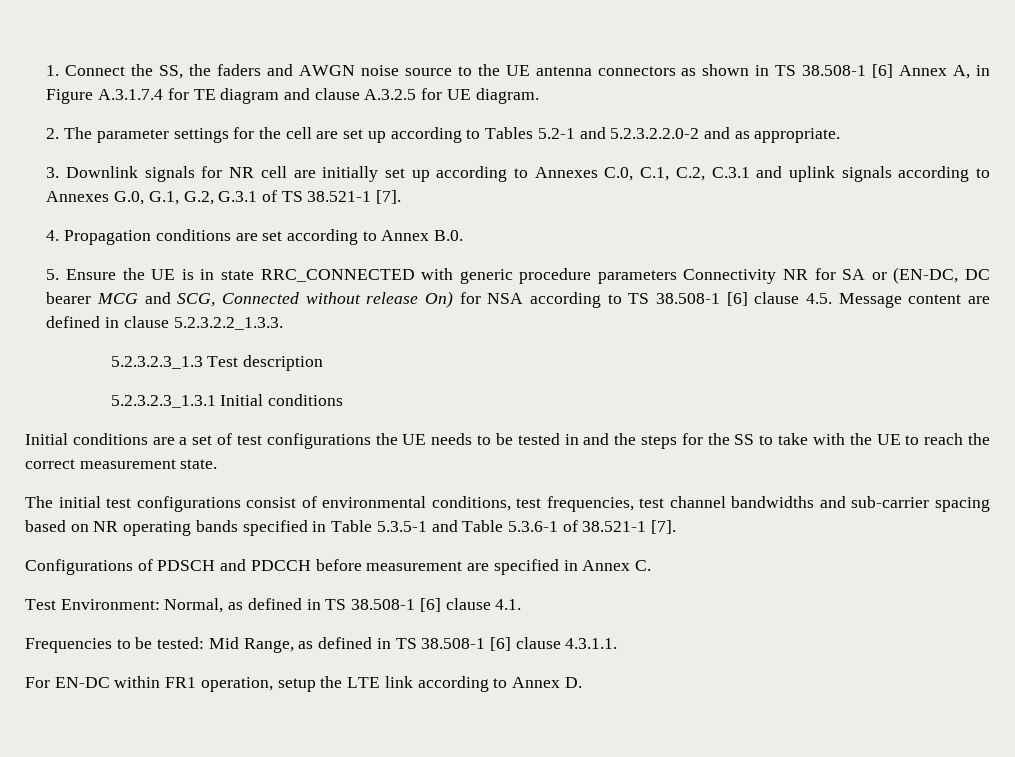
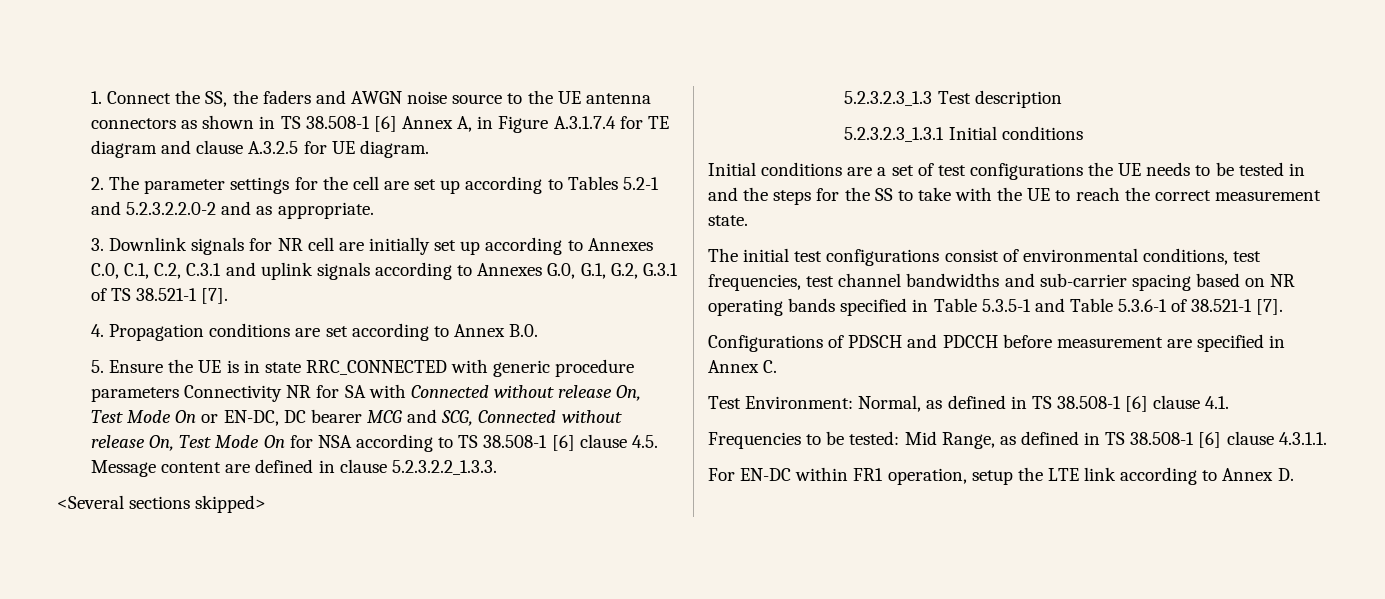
[871,267,959,284] or (EN-DC, -> [368,384,642,401] [91,410,279,426] with Connected without release On, Test Mode On or EN-DC,
[425,291,454,308] On) -> [149,435,285,451] On, Test Mode On
(283, 323) none -> [57,495,267,513] // <Several sections skipped>

